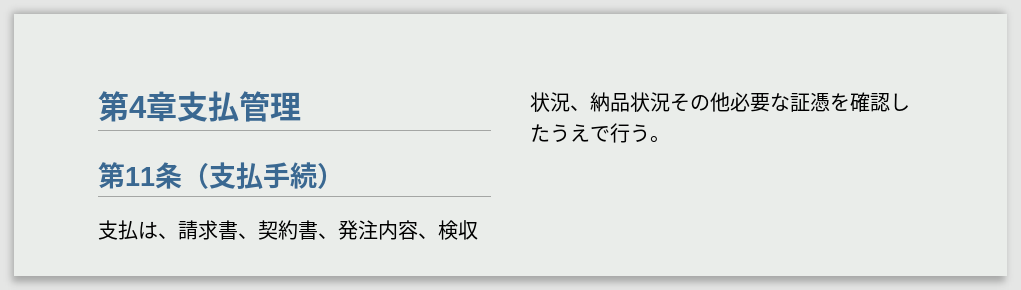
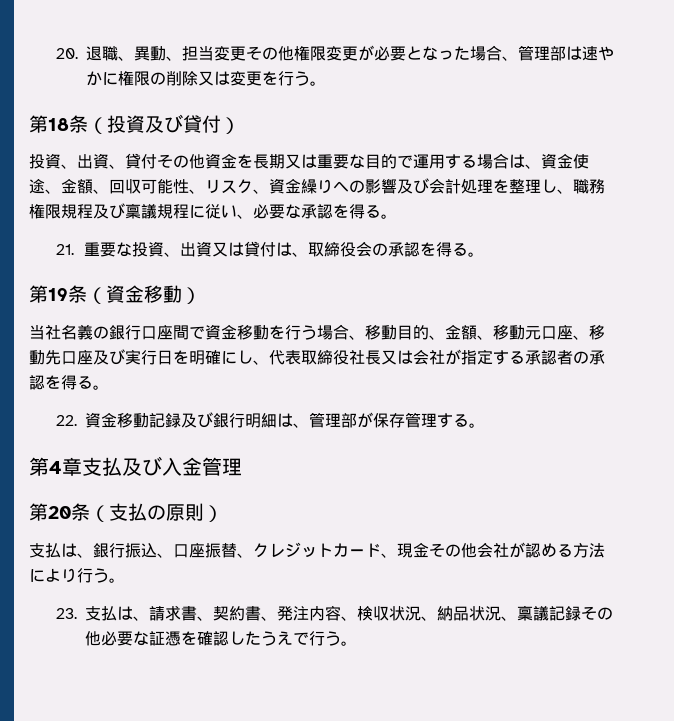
(98, 106) none -> [56,45,615,61] [86,71,327,86] [29,114,240,134] [29,153,589,169] [29,178,605,194] [29,203,397,219] [56,241,484,257] [29,285,201,304] [29,324,605,340] [29,349,605,365] [29,375,109,390] [56,412,486,428] 20.退職、異動、担当変更その他権限変更が必要となった場合、管理部は速やかに権限の削除又は変更を行う。 // 第18条（投資及び貸付） // 投資、出資、貸付その他資金を長期又は重要な目的で運用する場合は、資金使途、金額、回収可能性、リスク、資金繰りへの影響及び会計処理を整理し、職務権限規程及び稟議規程に従い、必要な承認を得る。 // 21.重要な投資、出資又は貸付は、取締役会の承認を得る。 // 第19条（資金移動） // 当社名義の銀行口座間で資金移動を行う場合、移動目的、金額、移動元口座、移動先口座及び実行日を明確にし、代表取締役社長又は会社が指定する承認者の承認を得る。 // 22.資金移動記録及び銀行明細は、管理部が保存管理する。 //
(239, 106) none -> [122,456,202,476] 及び入金
[125,167,155,186] 11 -> [48,506,71,519] 20
[263,162,317,189] 手続 -> [147,503,204,521] の原則
(178, 236) none -> [93,542,605,558] [29,568,125,583] [56,606,150,621] 銀行振込、口座振替、クレジットカード、現金その他会社が認める方法により行う。 // 23.支払は、
(670, 102) none -> [501,605,582,621] 、稟議記録

